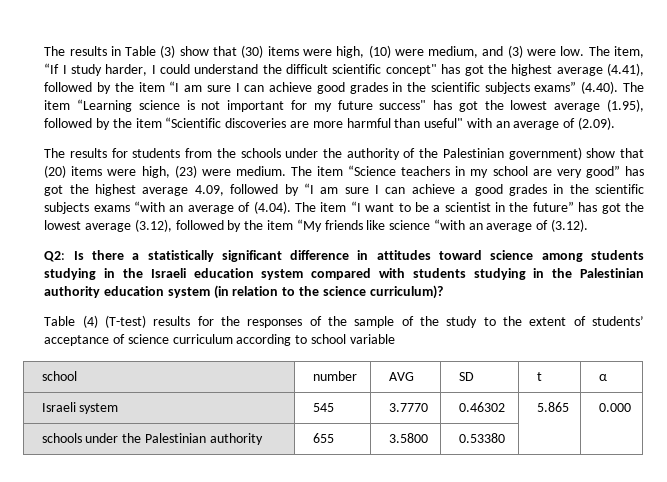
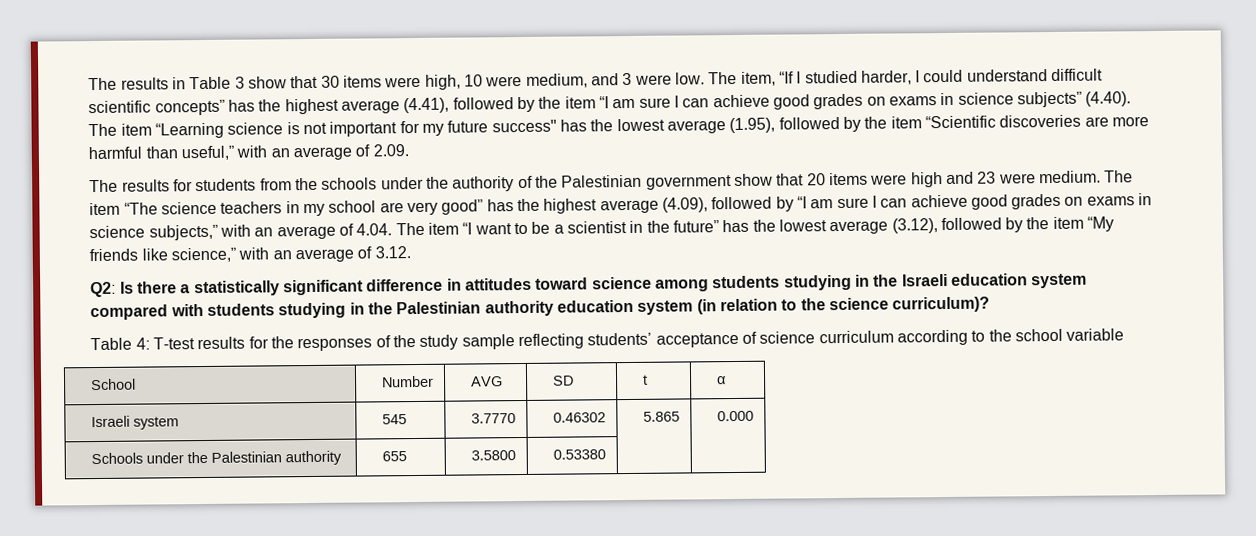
[160,45,391,58] (3) show that (30) items were high, (10) -> [234,74,483,90] 3 show that 30 items were high, 10
[507,45,523,58] (3) -> [622,72,633,86] 3
[70,64,102,76] study -> [804,70,858,84] studied
[262,64,282,74] the -> (1048, 75) none
[385,64,484,76] concept" has got -> [154,99,256,116] concepts” has
[392,81,577,94] in the scientific subjects exams” -> [866,91,1082,108] on exams in science subjects”
[458,101,478,112] got -> (587, 125) none
[424,117,615,130] useful" with an average of (2.09). -> [181,144,409,161] useful,” with an average of 2.09.
[508,147,644,160] [44,165,197,178] government) show that (20) items were high, (23) -> [645,171,997,190] government show that 20 items were high and 23
[348,165,397,176] “Science -> [123,201,218,215] “The science
[44,184,224,196] got the highest average 4.09, -> [516,197,708,214] the highest average (4.09),
[461,184,645,196] [44,201,291,214] a good grades in the scientific subjects exams “with an average of (4.04). -> [970,193,1153,210] [89,223,393,241] good grades on exams in science subjects,” with an average of 4.04.
[601,203,621,214] got -> (750, 226) none
[389,219,588,232] science “with an average of (3.12). -> [171,246,411,263] science,” with an average of 3.12.
[82,315,146,328] (4) (T-test) -> [135,337,196,350] 4: T-test
[354,316,586,328] sample of the study to the extent of -> [419,333,584,350] study sample reflecting
(308, 339) none -> [988,329,1012,342] the
[41,371,77,381] [312,371,357,381] school | number -> [90,378,136,391] [381,375,434,388] School | Number
[41,433,82,443] schools -> [90,452,143,465] Schools

